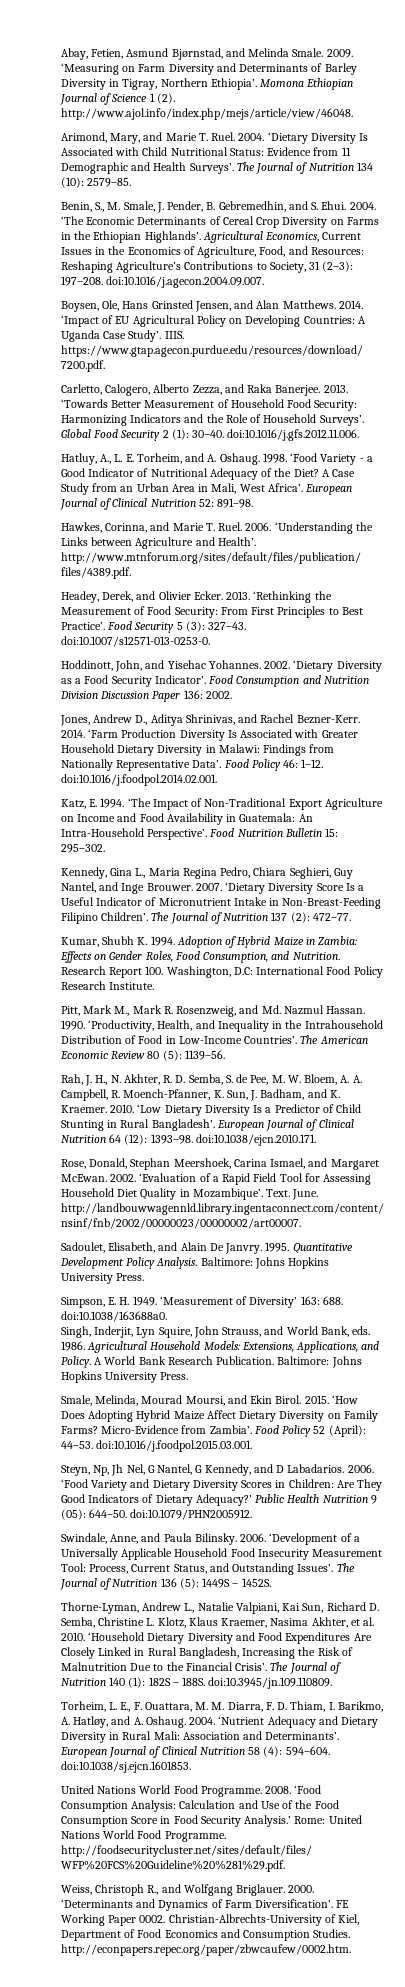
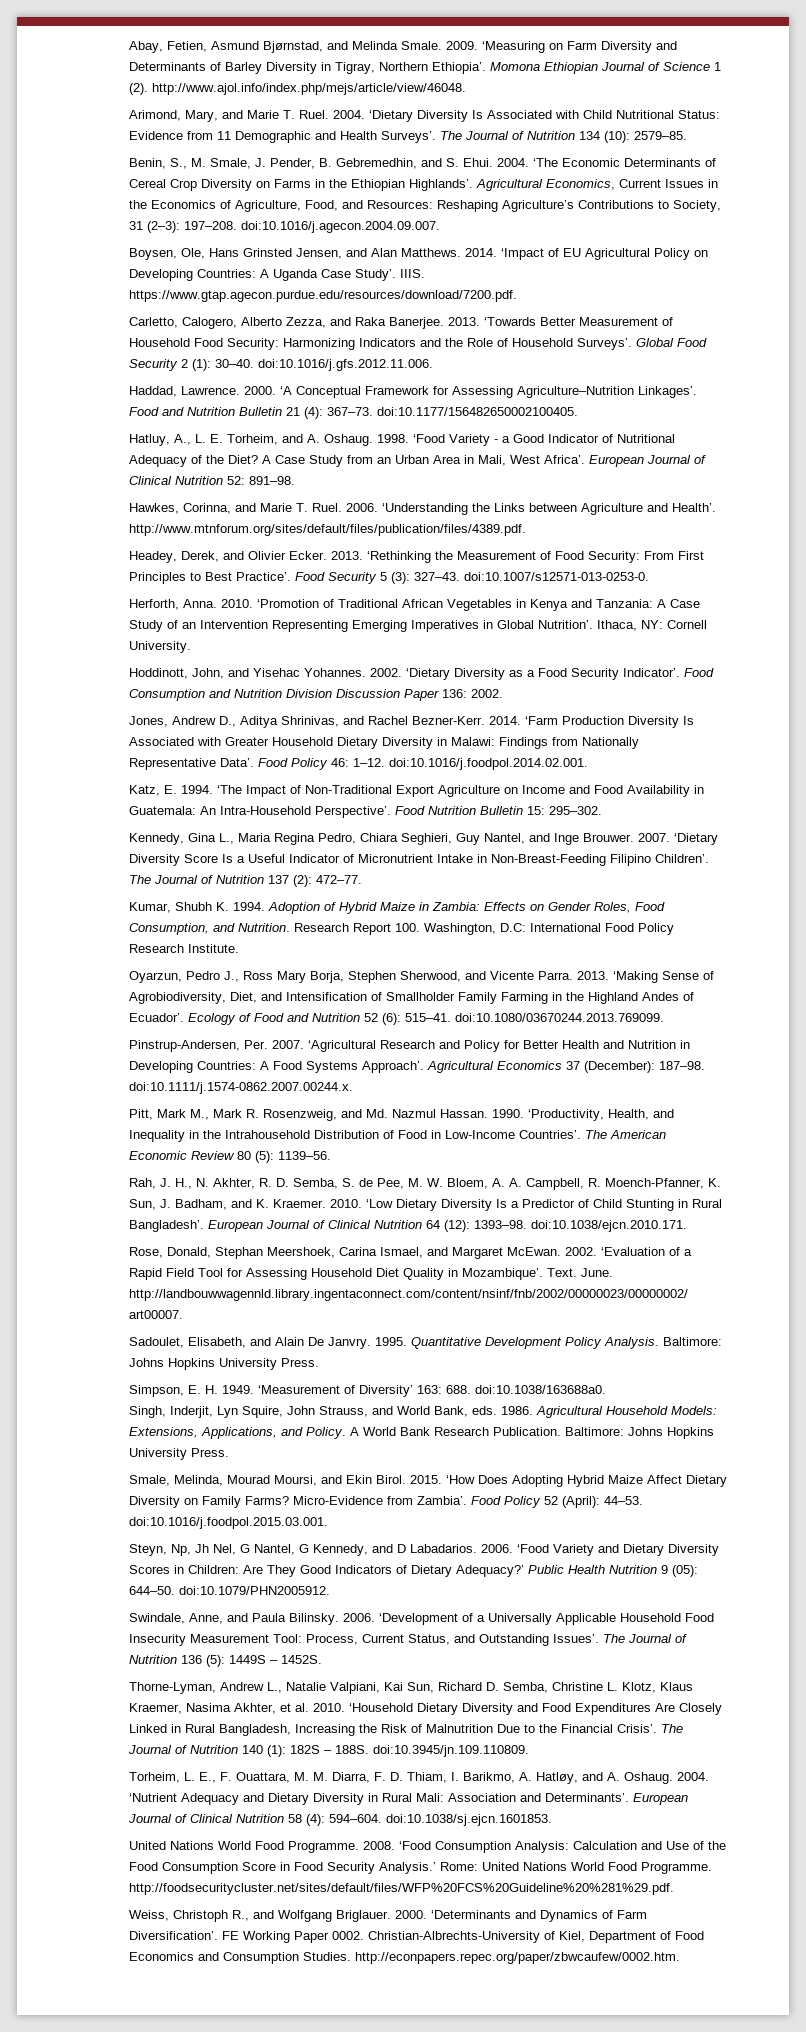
(360, 435) none -> [128,386,697,398] [128,407,578,419] // Haddad, Lawrence. 2000. ‘A Conceptual Framework for Assessing Agriculture–Nutrition Linkages’. Food and Nutrition Bulletin 21 (4): 367–73. doi:10.1177/156482650002100405.
(210, 641) none -> [128,599,700,611] [128,620,707,632] [128,641,191,653] // Herforth, Anna. 2010. ‘Promotion of Traditional African Vegetables in Kenya and Tanzania: A Case Study of an Intervention Representing Emerging Imperatives in Global Nutrition’. Ithaca, NY: Cornell University.
(155, 986) none -> [128,971,714,983] [128,992,694,1004] [128,1013,664,1025] [128,1040,690,1052] [128,1061,705,1073] [128,1082,353,1094] // Oyarzun, Pedro J., Ross Mary Borja, Stephen Sherwood, and Vicente Parra. 2013. ‘Making Sense of Agrobiodiversity, Diet, and Intensification of Smallholder Family Farming in the Highland Andes of Ecuador’. Ecology of Food and Nutrition 52 (6): 515–41. doi:10.1080/03670244.2013.769099. // Pinstrup-Andersen, Per. 2007. ‘Agricultural Research and Policy for Better Health and Nutrition in Developing Countries: A Food Systems Approach’. Agricultural Economics 37 (December): 187–98. doi:10.1111/j.1574-0862.2007.00244.x.

